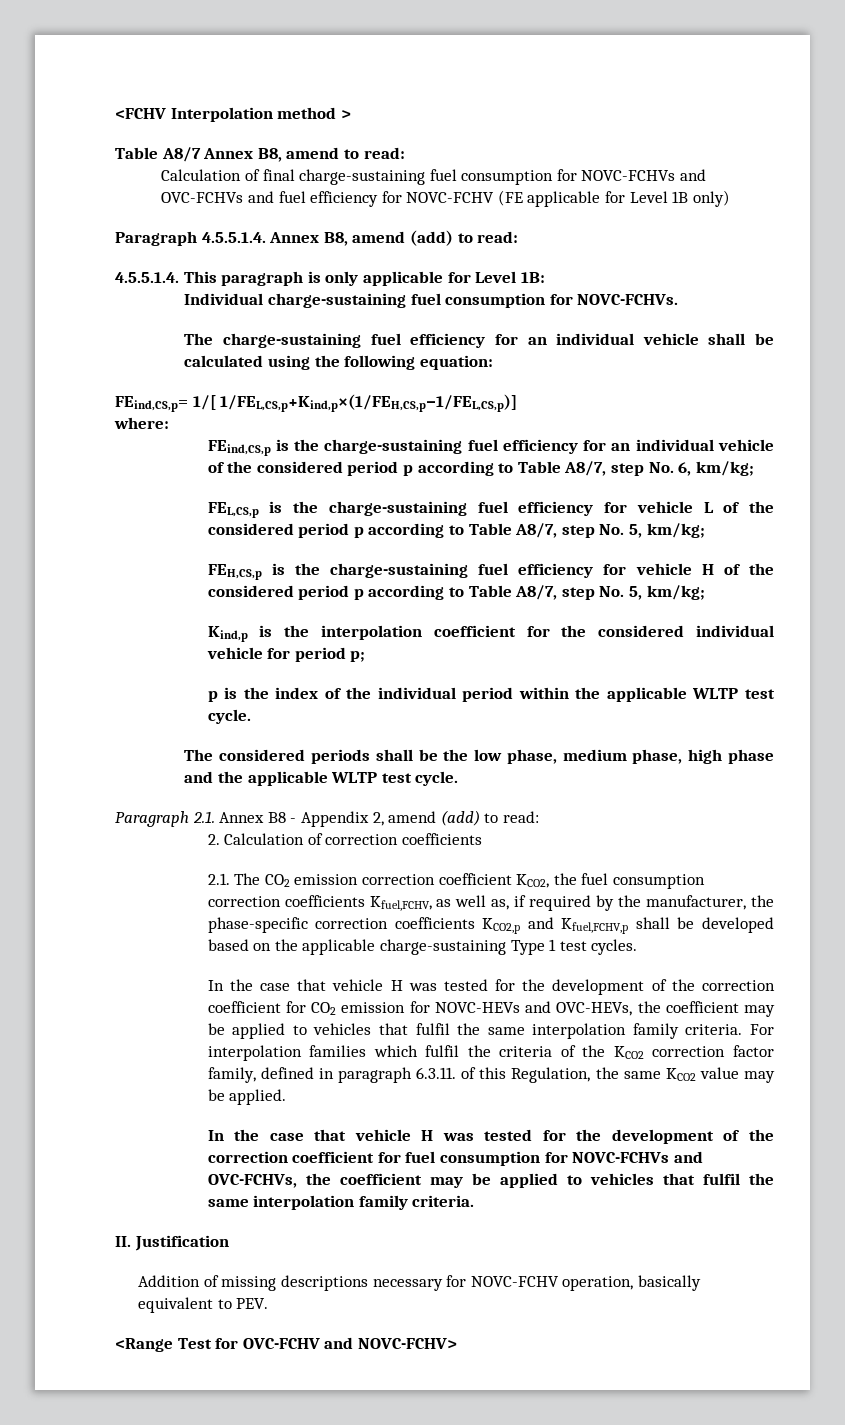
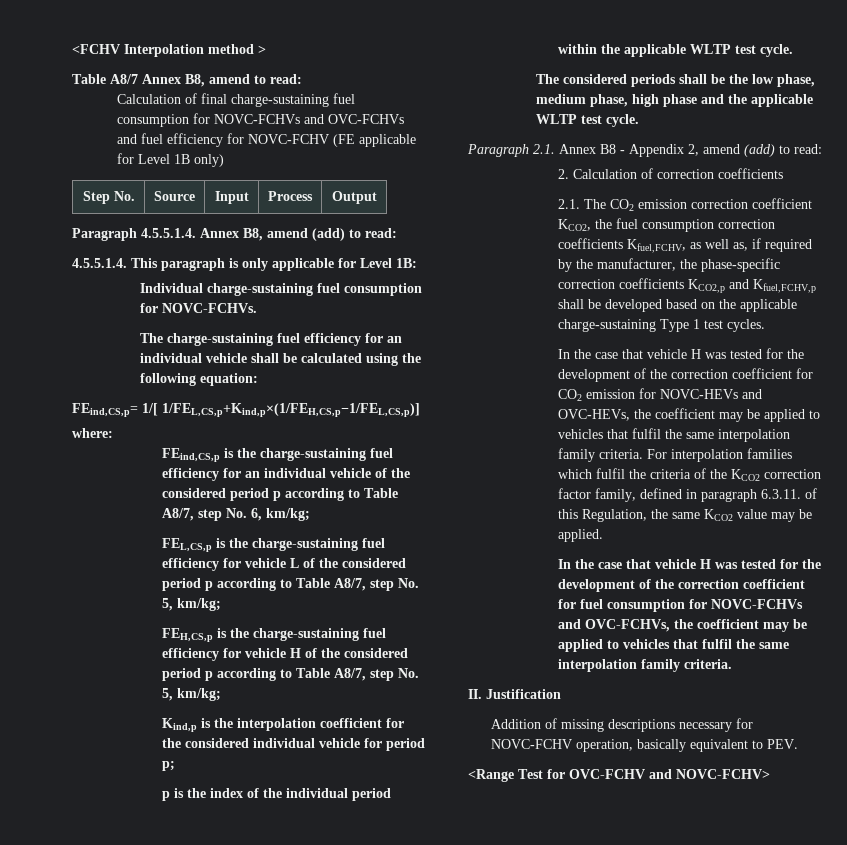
(730, 198) none -> [82,191,135,204] [154,191,195,201] [214,191,249,204] [268,191,313,201] [331,191,377,204] // Step No. | Source | Input | Process | Output

